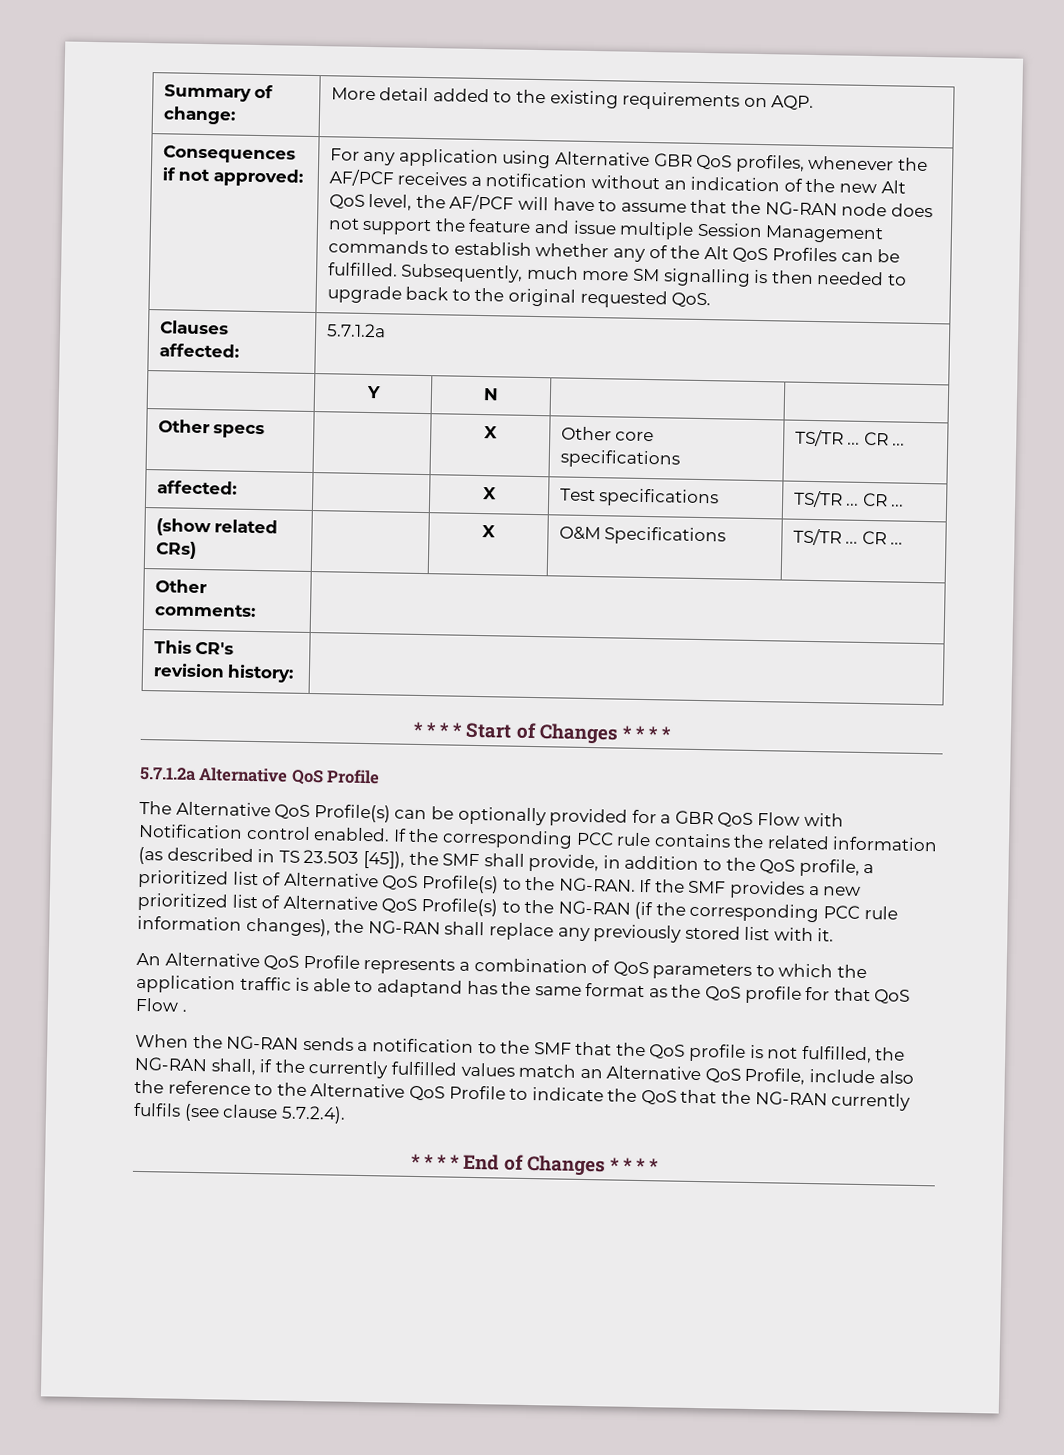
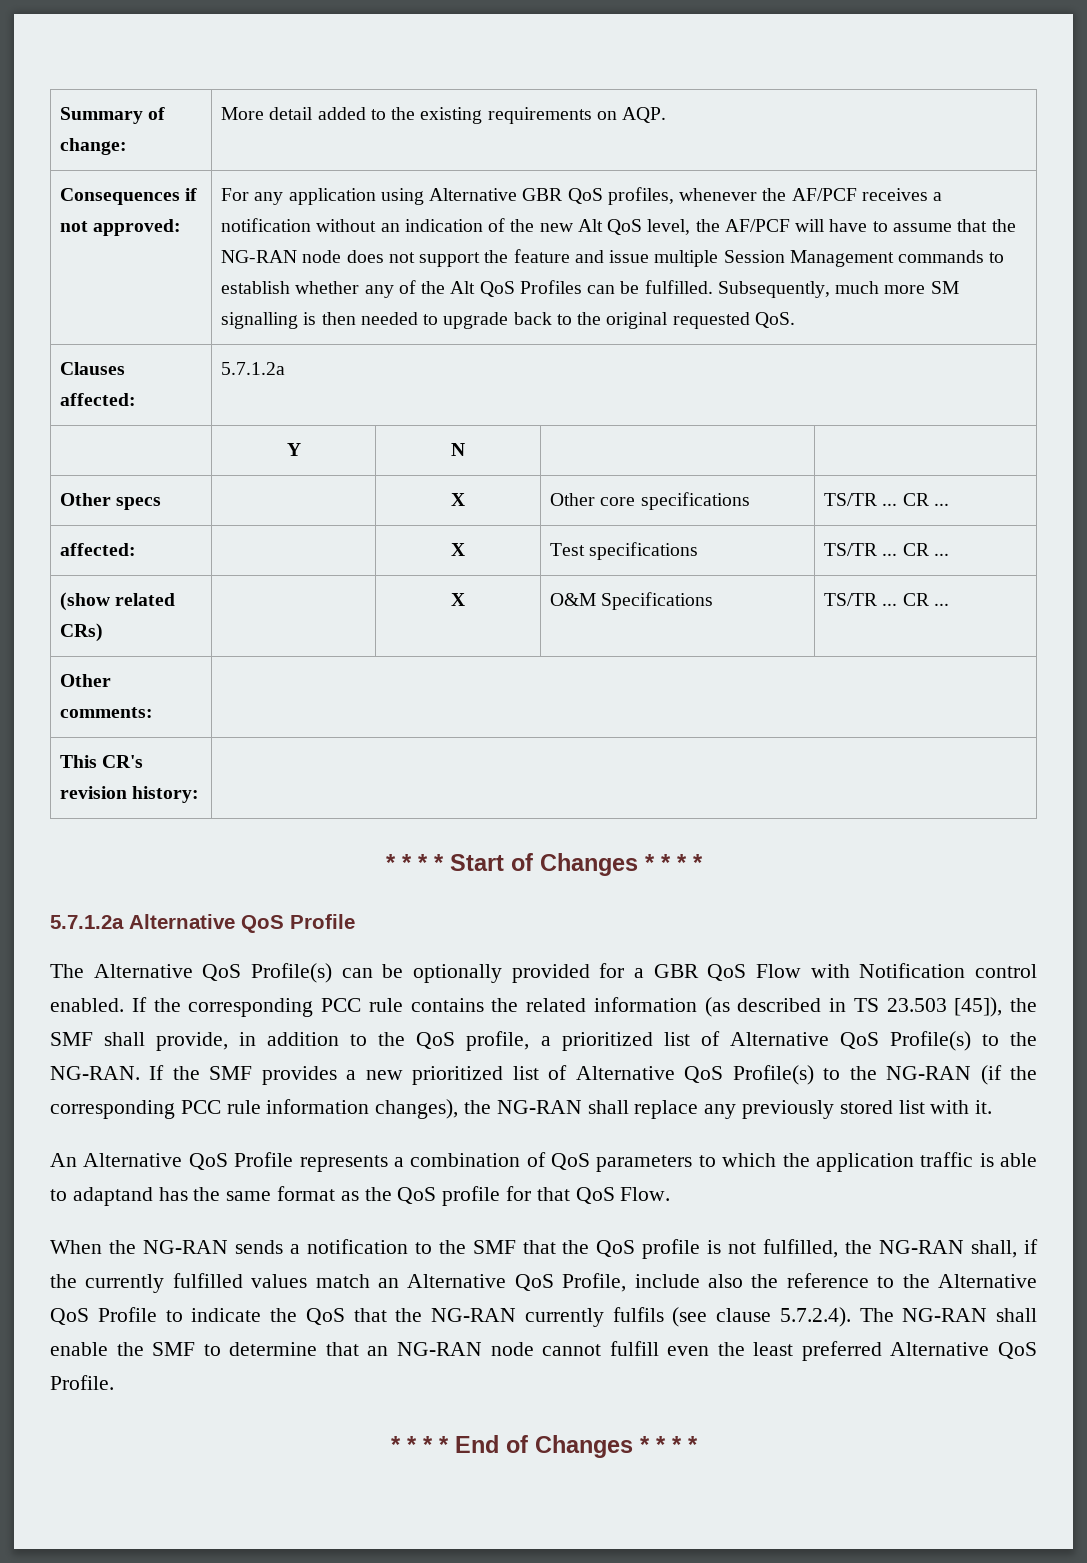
[135,997,187,1012] Flow . -> [620,1187,671,1201] Flow.
(346, 1114) none -> [859,1308,1037,1322] [50,1341,1037,1361] [50,1375,114,1390] The NG-RAN shall enable the SMF to determine that an NG-RAN node cannot fulfill even the least preferred Alternative QoS Profile.

